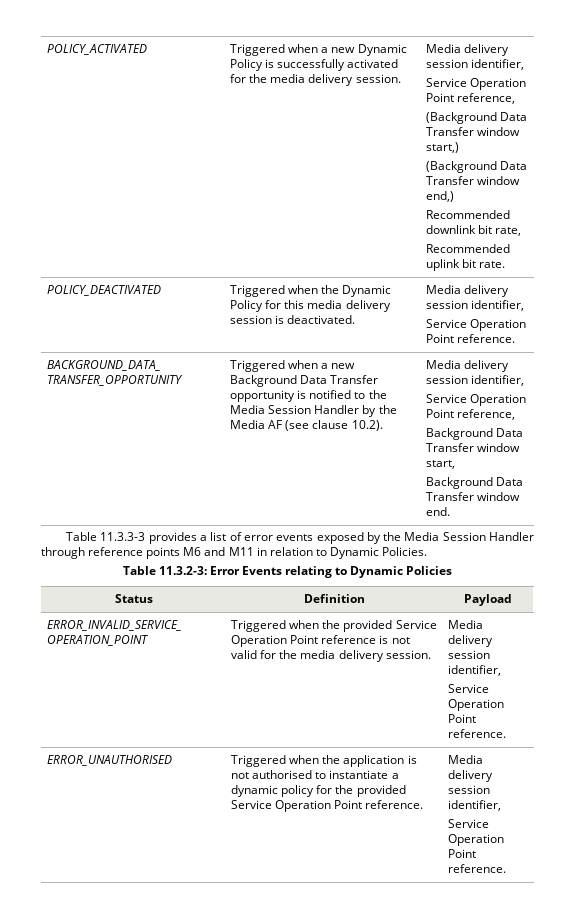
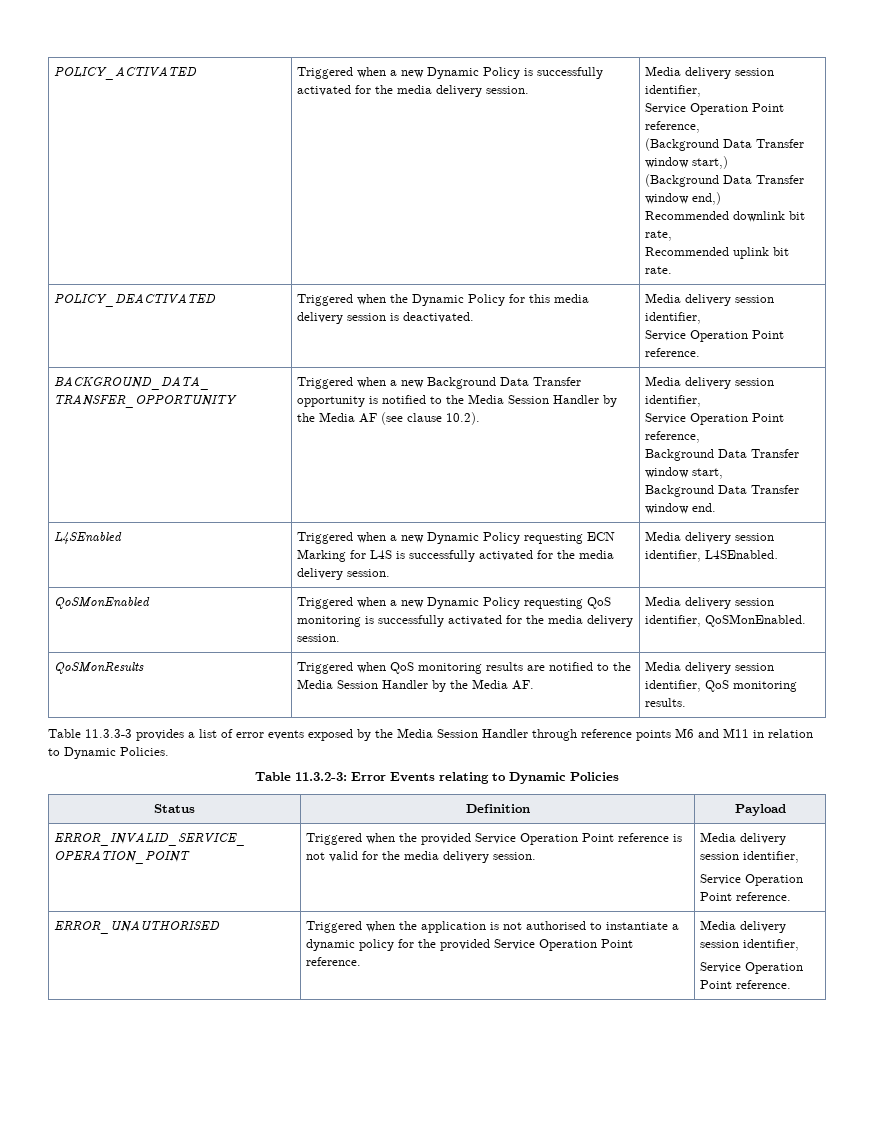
(451, 511) none -> [54,532,123,544] [297,532,616,544] [297,549,615,562] [297,568,391,580] [645,531,775,544] [645,550,779,562] [54,597,151,609] [297,597,612,609] [297,615,634,627] [297,634,341,642] [645,596,775,609] [645,614,807,627] [54,662,145,674] [297,662,632,674] [297,679,535,692] [645,661,775,674] [645,680,798,692] [645,698,687,707] // L4SEnabled | Triggered when a new Dynamic Policy requesting ECN Marking for L4S is successfully activated for the media delivery session. | Media delivery session identifier, L4SEnabled. // QoSMonEnabled | Triggered when a new Dynamic Policy requesting QoS monitoring is successfully activated for the media delivery session. | Media delivery session identifier, QoSMonEnabled. // QoSMonResults | Triggered when QoS monitoring results are notified to the Media Session Handler by the Media AF. | Media delivery session identifier, QoS monitoring results.

